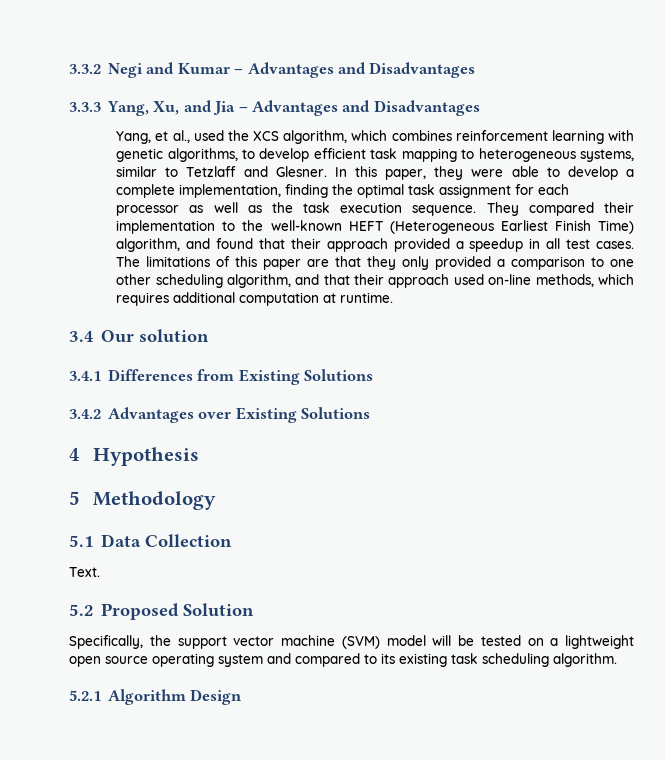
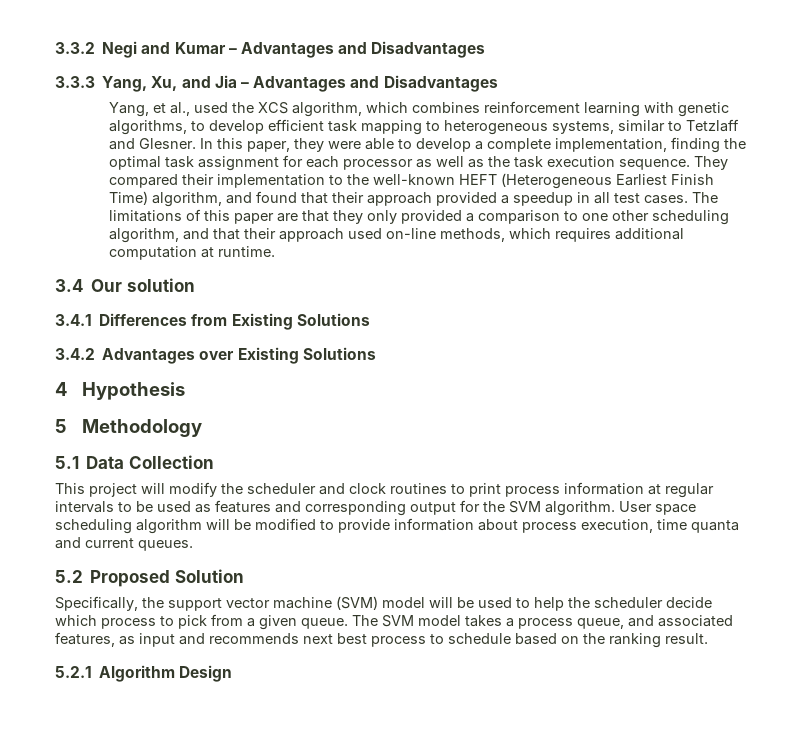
[69,567,100,577] Text. -> [55,482,714,498] [55,500,696,516] [55,518,739,534] [55,537,193,551] This project will modify the scheduler and clock routines to print process information at regular intervals to be used as features and corresponding output for the SVM algorithm. User space scheduling algorithm will be modified to provide information about process execution, time quanta and current queues.
[480,635,634,649] [69,653,617,667] tested on a lightweight open source operating system and compared to its existing task scheduling algorithm. -> [478,597,712,611] [55,614,733,630] [55,632,708,648] used to help the scheduler decide which process to pick from a given queue. The SVM model takes a process queue, and associated features, as input and recommends next best process to schedule based on the ranking result.

